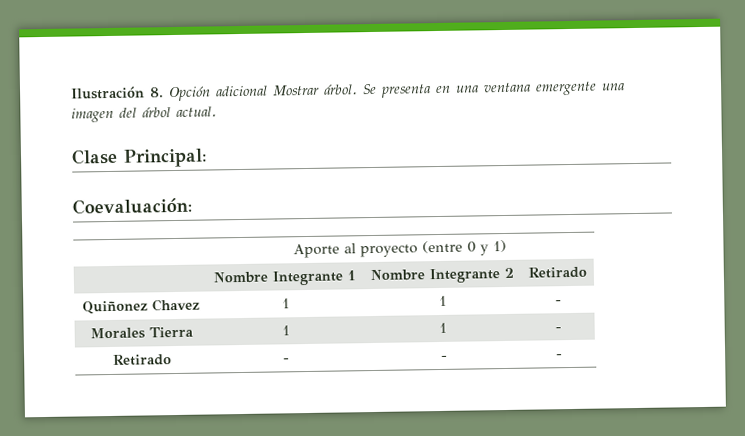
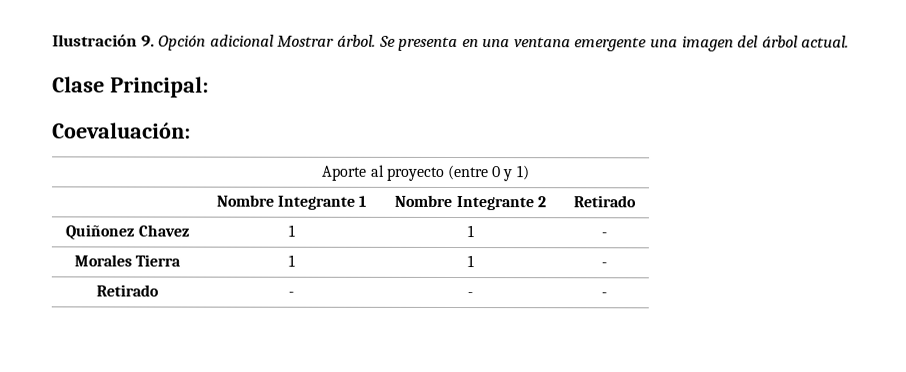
[149,87,164,98] 8. -> [140,35,155,47] 9.

